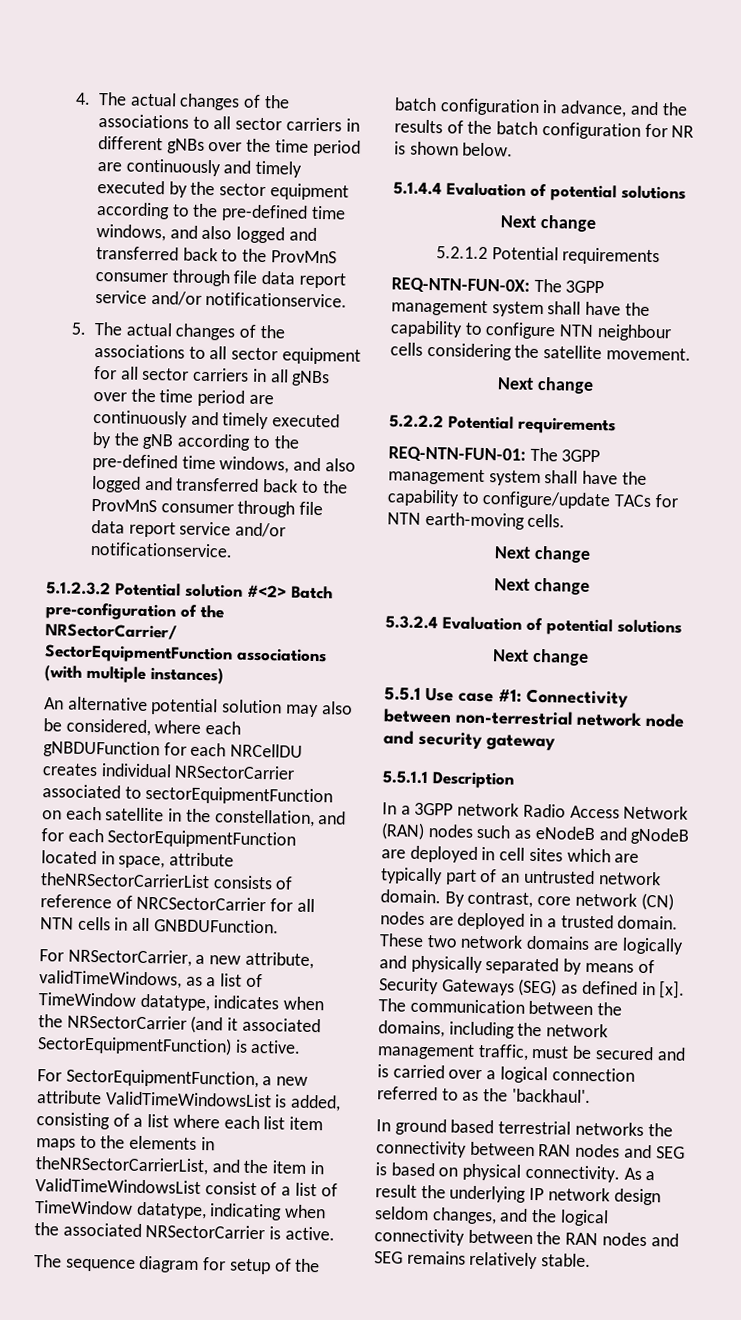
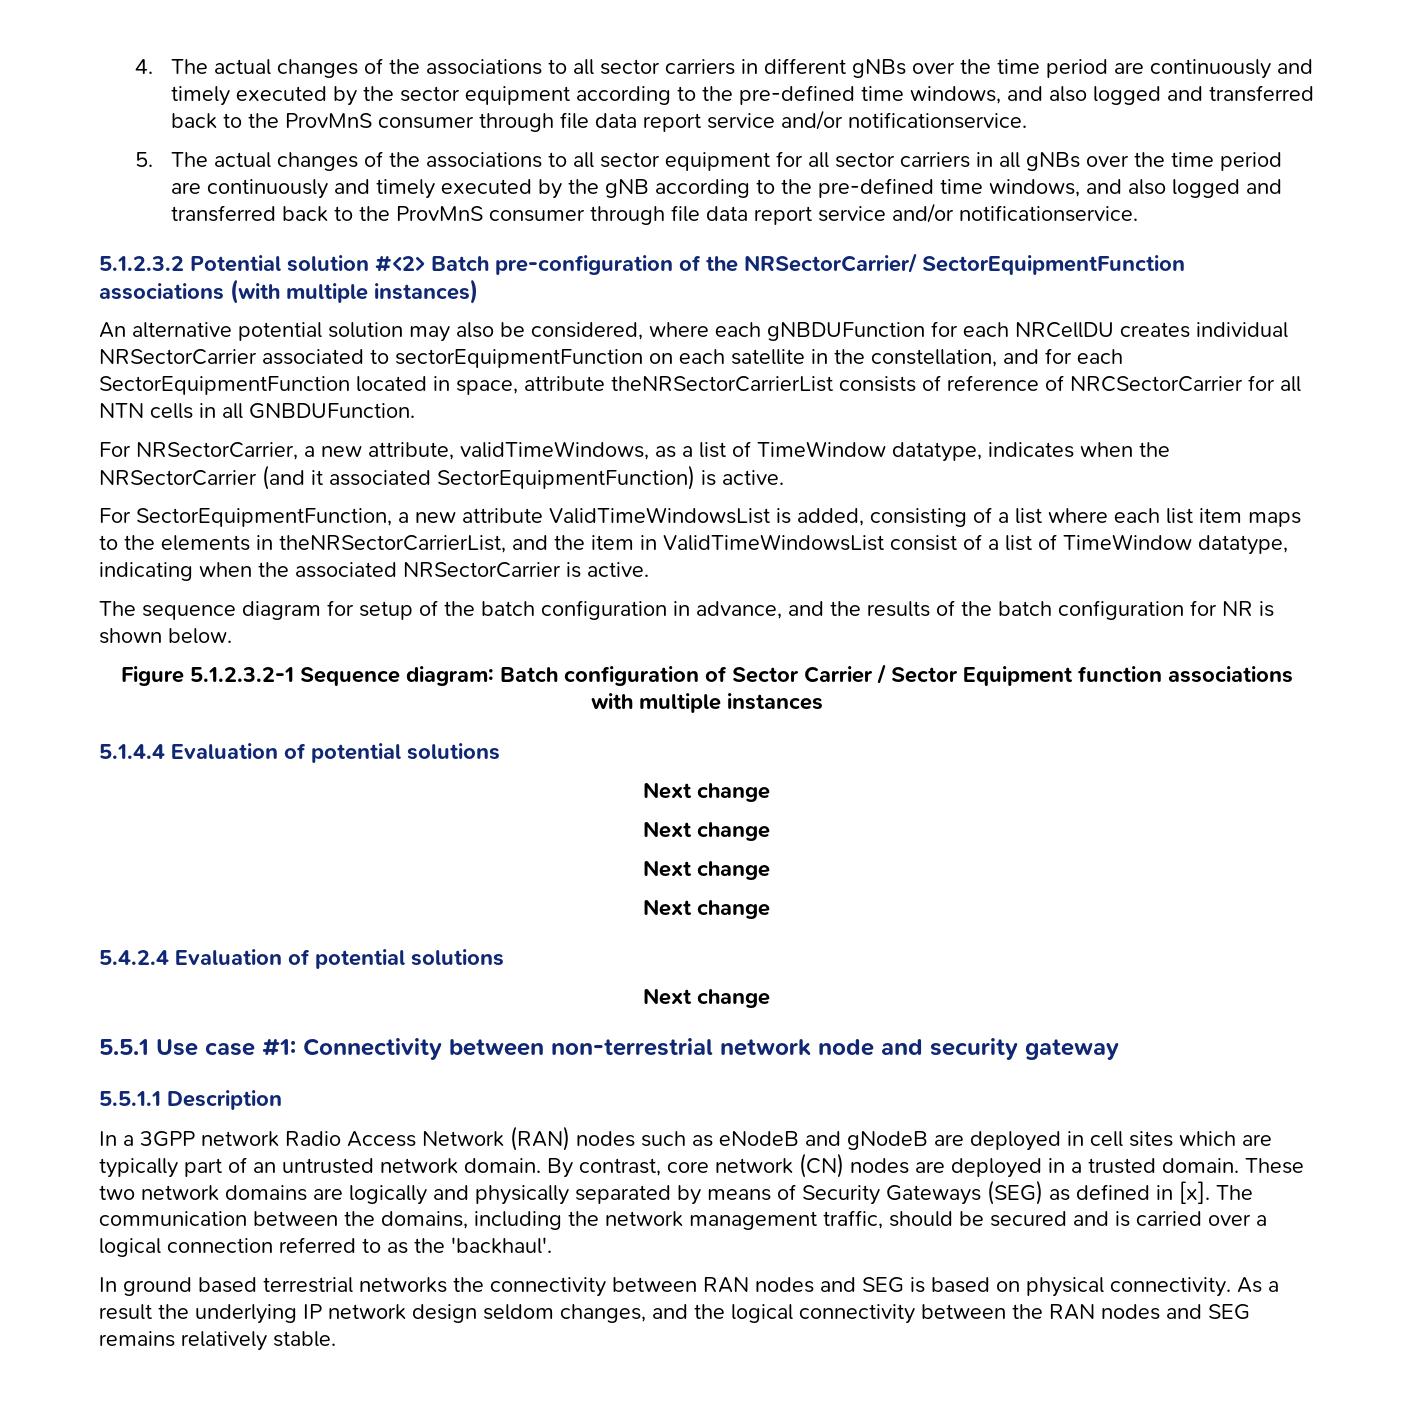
(514, 149) none -> [120,664,1293,686] [590,693,823,713] // Figure 5.1.2.3.2-1 Sequence diagram: Batch configuration of Sector Carrier / Sector Equipment function associations with multiple instances
[435,246,661,266] [391,277,605,294] [391,299,650,318] [390,320,672,342] [390,342,691,361] [497,376,594,394] [389,414,616,435] [388,446,601,463] [388,468,647,487] [387,489,679,510] [387,511,566,530] [494,545,591,563] [494,577,590,595] [385,615,438,630] 5.2.1.2 Potential requirements // REQ-NTN-FUN-0X: The 3GPP management system shall have the capability to configure NTN neighbour cells considering the satellite movement. // Next change // 5.2.2.2 Potential requirements // REQ-NTN-FUN-01: The 3GPP management system shall have the capability to configure/update TACs for NTN earth-moving cells. // Next change // Next change // 5.3.2.4 -> [643,821,770,841] [643,860,770,880] [643,899,770,919] [99,950,169,965] Next change // Next change // Next change // 5.4.2.4
[531,1045,570,1059] must -> [889,1211,953,1227] should

